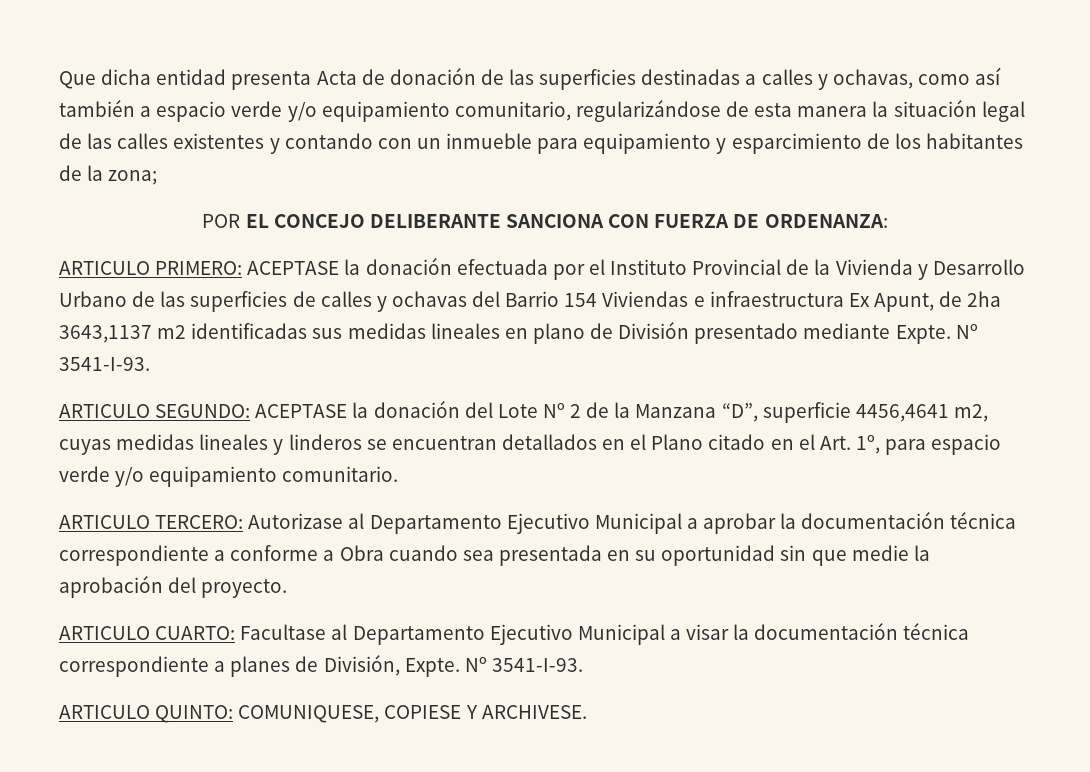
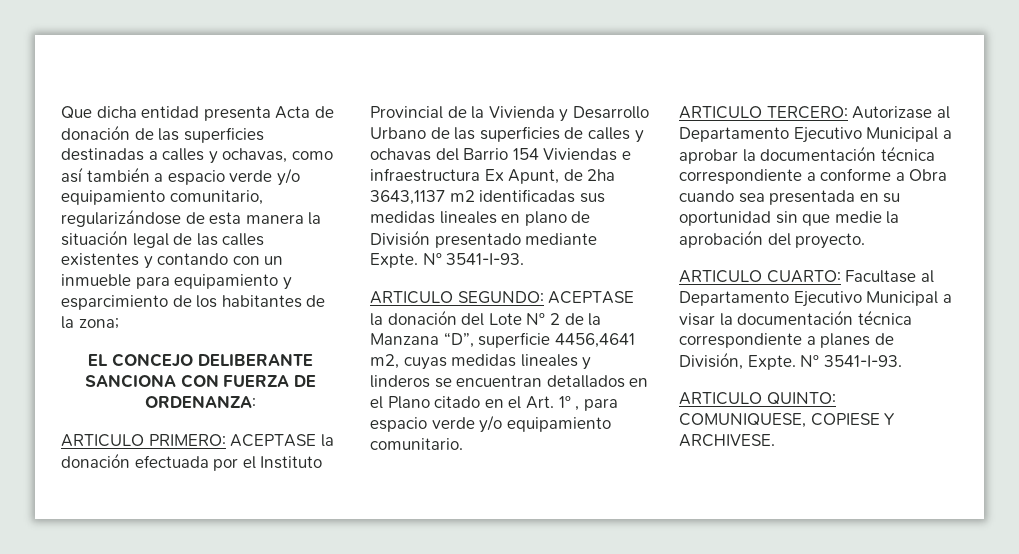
[202,214,241,228] POR -> (119, 323) none
[855,434,880,454] 1º, -> [558,396,580,411] 1º ,

